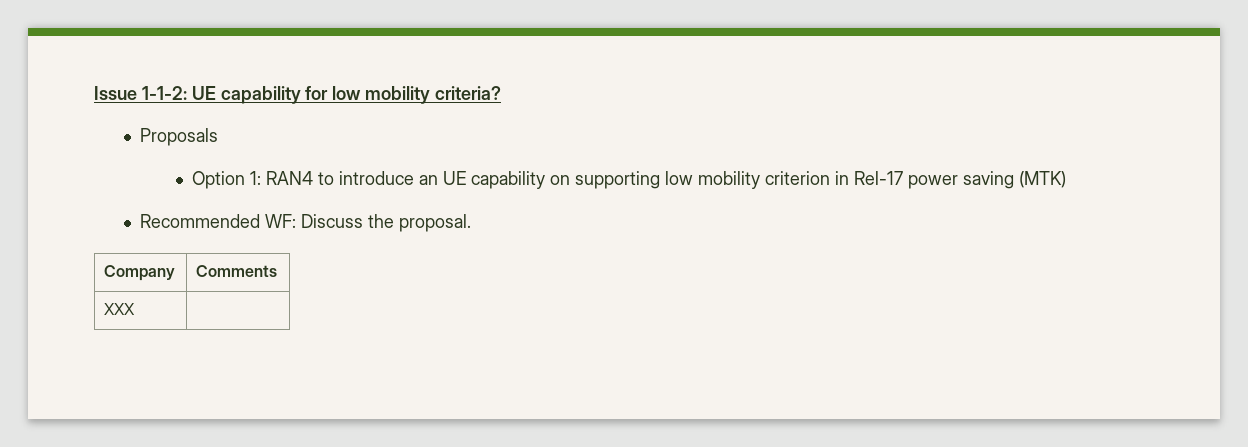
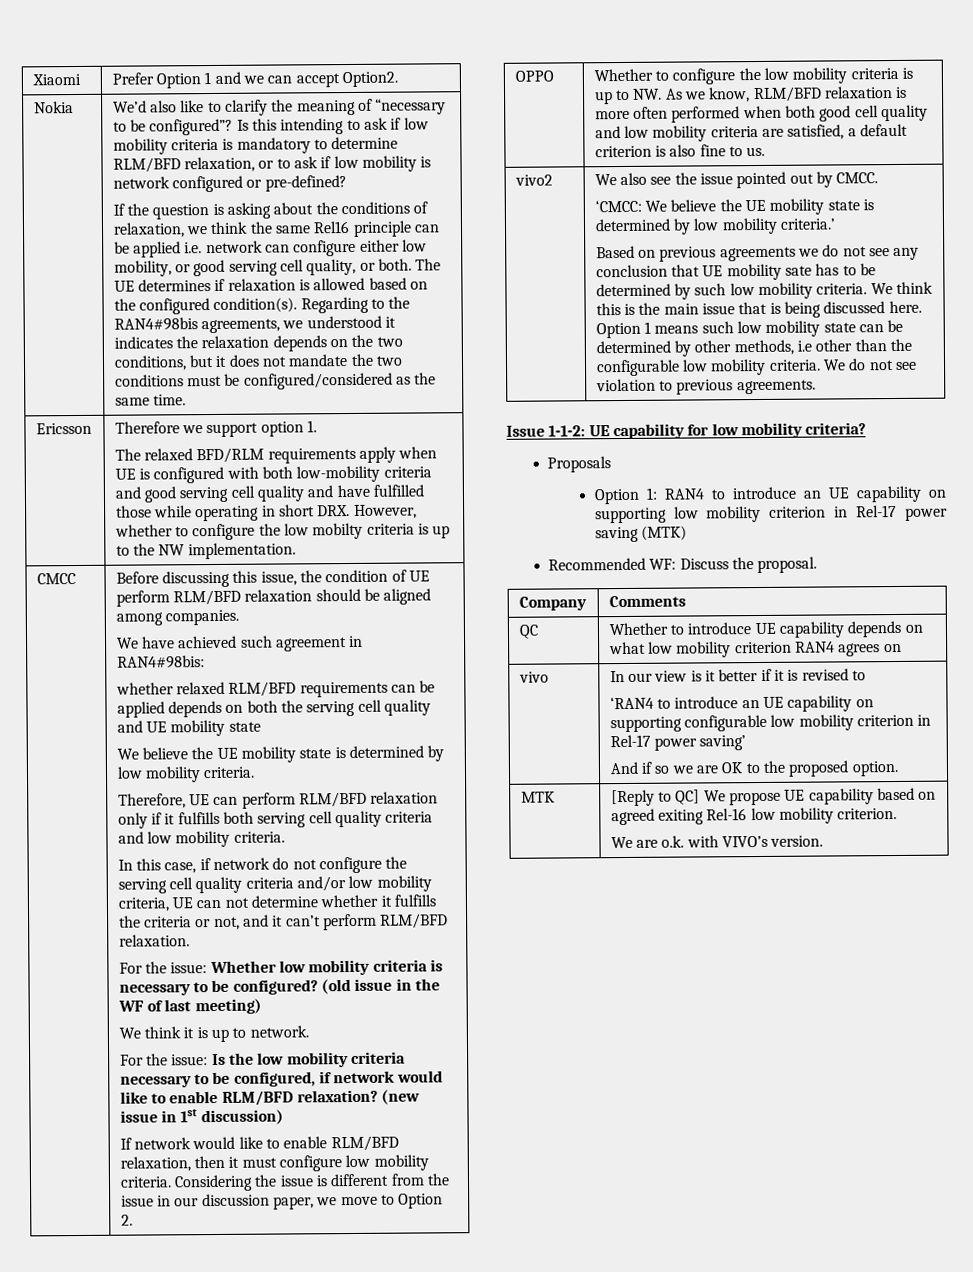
(94, 93) none -> [31,73,81,86] [111,71,398,89] [33,101,74,114] [112,98,447,116] [112,117,429,136] [112,136,399,155] [112,155,432,173] [112,175,347,193] [112,201,429,220] [112,220,440,238] [113,239,427,258] [113,258,442,277] [113,277,428,292] [113,296,411,315] [113,315,397,334] [113,334,403,352] [113,353,403,371] [114,372,437,390] [114,394,187,406] [35,422,92,435] [114,420,318,438] [114,446,438,464] [114,465,432,484] [114,484,424,503] [115,504,417,522] [114,522,451,541] [115,542,296,560] [36,573,76,585] [115,569,430,588] [115,588,432,607] [115,609,240,626] [116,635,364,652] [116,655,205,669] [115,680,436,698] [116,699,431,718] [116,719,261,737] [116,745,445,763] [116,766,256,783] [117,791,439,809] [117,810,434,829] [117,830,285,848] [117,856,408,874] [117,875,432,894] [117,894,436,912] [118,913,449,931] [118,934,190,947] [118,959,443,976] [118,978,440,996] [117,998,262,1015] [118,1025,309,1043] [119,1051,406,1068] [119,1070,443,1088] [119,1089,421,1106] [119,1109,284,1126] [119,1135,399,1152] [119,1154,429,1172] [119,1173,450,1192] [120,1193,444,1210] [120,1214,133,1226] [514,70,554,82] [593,67,913,85] [594,86,908,105] [594,104,928,123] [594,123,908,142] [594,144,766,158] [514,174,553,186] [594,171,879,189] [594,198,874,215] [594,217,837,235] [595,244,920,262] [595,263,876,281] [595,281,933,300] [595,300,922,318] [595,319,904,339] [595,338,912,357] [595,358,917,377] [595,378,816,395] Xiaomi | Prefer Option 1 and we can accept Option2. // Nokia | We’d also like to clarify the meaning of “necessary to be configured”? Is this intending to ask if low mobility criteria is mandatory to determine RLM/BFD relaxation, or to ask if low mobility is network configured or pre-defined? // If the question is asking about the conditions of relaxation, we think the same Rel16 principle can be applied i.e. network can configure either low mobility, or good serving cell quality, or both. The UE determines if relaxation is allowed based on the configured condition(s). Regarding to the RAN4#98bis agreements, we understood it indicates the relaxation depends on the two conditions, but it does not mandate the two conditions must be configured/considered as the same time. // Ericsson | Therefore we support option 1. // The relaxed BFD/RLM requirements apply when UE is configured with both low-mobility criteria and good serving cell quality and have fulfilled those while operating in short DRX. However, whether to configure the low mobilty criteria is up to the NW implementation. // CMCC | Before discussing this issue, the condition of UE perform RLM/BFD relaxation should be aligned among companies. // We have achieved such agreement in RAN4#98bis: // whether relaxed RLM/BFD requirements can be applied depends on both the serving cell quality and UE mobility state // We believe the UE mobility state is determined by low mobility criteria. // Therefore, UE can perform RLM/BFD relaxation only if it fulfills both serving cell quality criteria and low mobility criteria. // In this case, if network do not configure the serving cell quality criteria and/or low mobility criteria, UE can not determine whether it fulfills the criteria or not, and it can’t perform RLM/BFD relaxation. // For the issue: Whether low mobility criteria is necessary to be configured? (old issue in the WF of last meeting) // We think it is up to network. // For the issue: Is the low mobility criteria necessary to be configured, if network would like to enable RLM/BFD relaxation? (new issue in 1st discussion) // If network would like to enable RLM/BFD relaxation, then it must configure low mobility criteria. Considering the issue is different from the issue in our discussion paper, we move to Option 2. // OPPO | Whether to configure the low mobility criteria is up to NW. As we know, RLM/BFD relaxation is more often performed when both good cell quality and low mobility criteria are satisfied, a default criterion is also fine to us. // vivo2 | We also see the issue pointed out by CMCC. // ‘CMCC: We believe the UE mobility state is determined by low mobility criteria.’ // Based on previous agreements we do not see any conclusion that UE mobility sate has to be determined by such low mobility criteria. We think this is the main issue that is being discussed here. Option 1 means such low mobility state can be determined by other methods, i.e other than the configurable low mobility criteria. We do not see violation to previous agreements. //
[104,303,136,315] XXX | -> [518,624,539,639] [608,620,923,638] [608,641,902,658] [518,671,549,683] [609,668,866,683] [609,695,874,712] [609,714,932,733] [609,734,747,751] [609,760,899,777] [520,791,555,803] [610,787,937,807] [610,807,898,826] [610,835,824,849] QC | Whether to introduce UE capability depends on what low mobility criterion RAN4 agrees on // vivo | In our view is it better if it is revised to // ‘RAN4 to introduce an UE capability on supporting configurable low mobility criterion in Rel-17 power saving’ // And if so we are OK to the proposed option. // MTK | [Reply to QC] We propose UE capability based on agreed exiting Rel-16 low mobility criterion. // We are o.k. with VIVO’s version.

